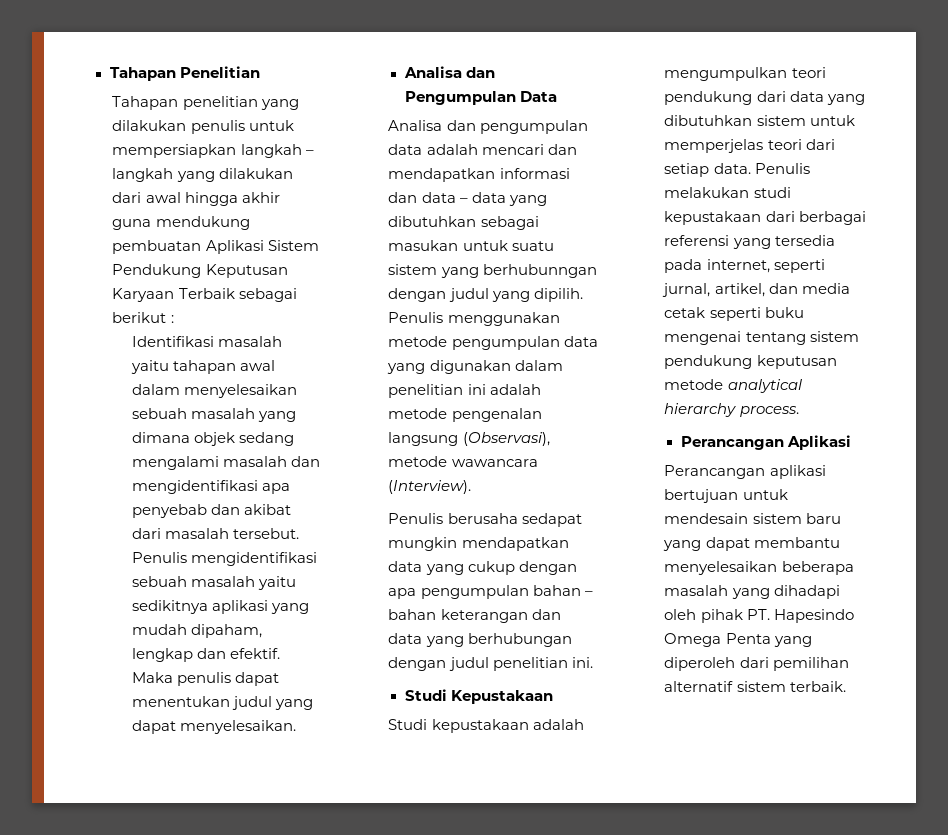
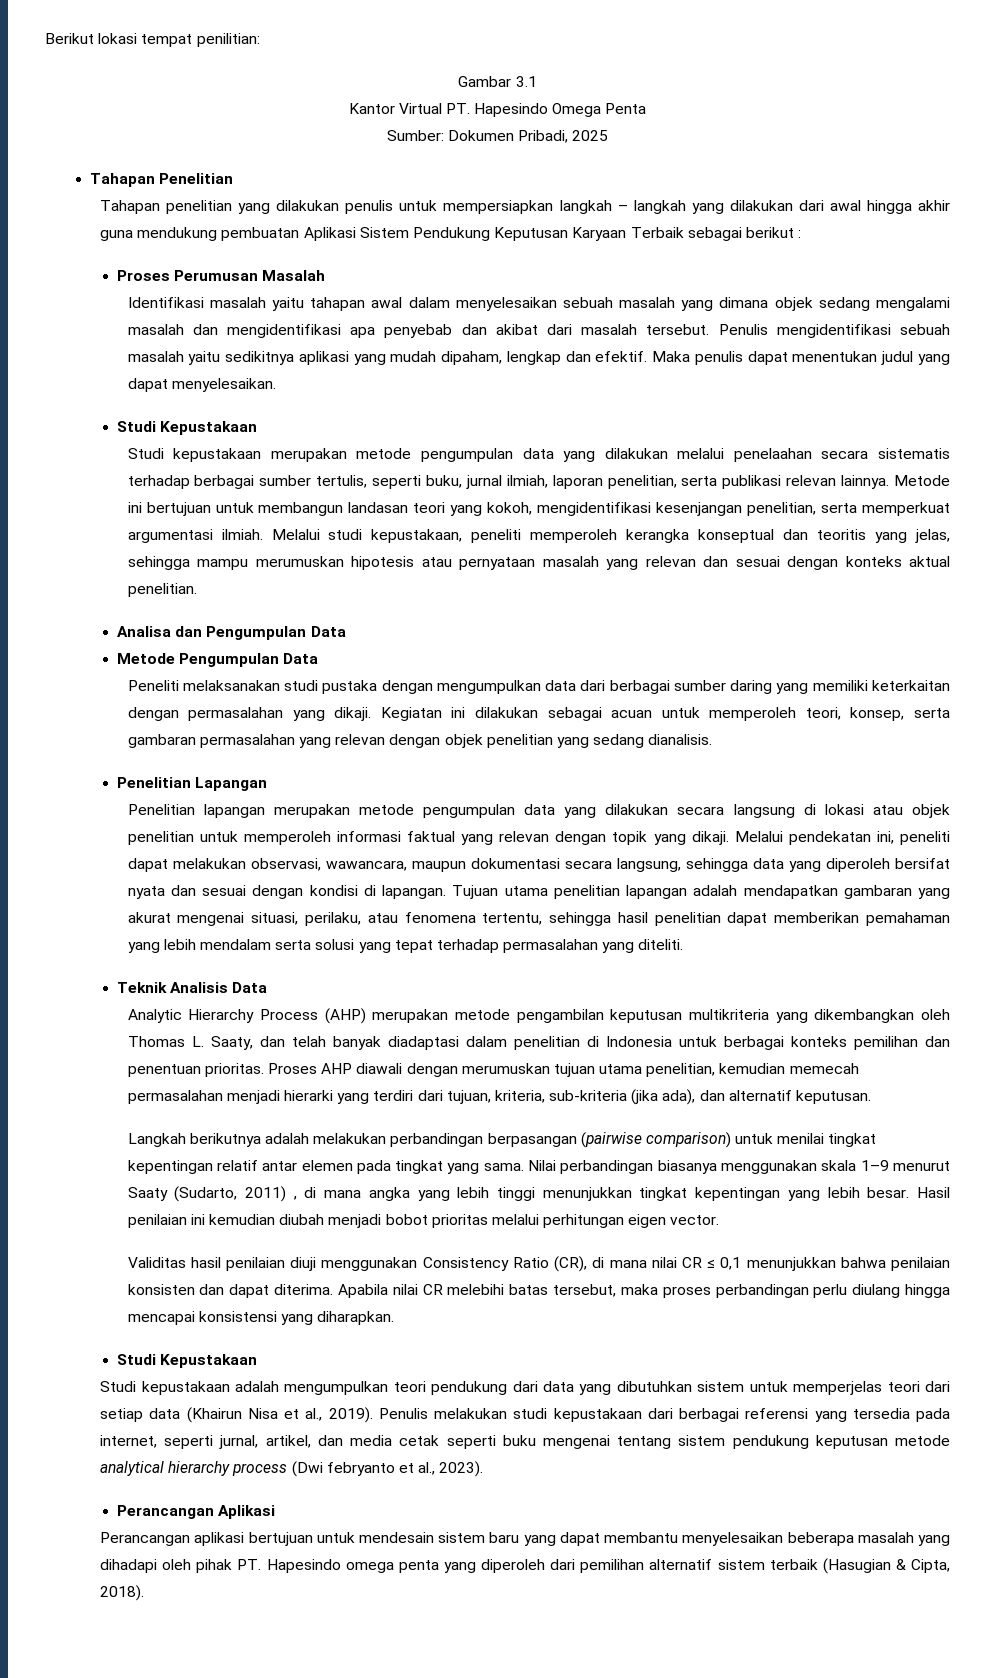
(109, 74) none -> [45,33,260,47] [458,76,537,87] [348,103,647,117] [386,130,609,143] Berikut lokasi tempat penilitian: // Gambar 3.1 // Kantor Virtual PT. Hapesindo Omega Penta // Sumber: Dokumen Pribadi, 2025 //
(174, 319) none -> [117,270,326,281] // Proses Perumusan Masalah
[403,66,496,78] [404,91,558,105] [388,120,588,134] [388,144,577,155] [388,168,570,182] [388,192,547,206] [388,216,539,230] [388,240,554,251] [388,264,597,278] [388,288,583,302] [388,312,560,326] [388,336,598,350] [387,360,563,374] [388,384,541,398] [388,408,542,422] [388,432,550,446] [388,456,538,467] [388,480,472,494] [388,513,582,527] [388,537,569,551] [388,561,577,575] [388,585,593,599] [388,609,561,623] [388,633,572,647] [388,657,593,671] Analisa dan Pengumpulan Data // Analisa dan pengumpulan data adalah mencari dan mendapatkan informasi dan data – data yang dibutuhkan sebagai masukan untuk suatu sistem yang berhubunngan dengan judul yang dipilih. Penulis menggunakan metode pengumpulan data yang digunakan dalam penelitian ini adalah metode pengenalan langsung (Observasi), metode wawancara (Interview). // Penulis berusaha sedapat mungkin mendapatkan data yang cukup dengan apa pengumpulan bahan – bahan keterangan dan data yang berhubungan dengan judul penelitian ini. -> [117,421,258,435] [127,448,950,462] [127,475,950,489] [127,502,950,516] [127,529,951,543] [127,556,951,570] [127,583,197,597] [117,626,346,640] [117,653,319,667] [127,680,950,694] [127,707,950,721] [127,734,713,748] [117,777,268,791] [127,804,951,818] [127,831,951,845] [127,858,950,872] [127,885,950,899] [127,912,950,926] [127,939,684,953] [117,982,268,993] [127,1008,950,1024] [127,1036,951,1050] [127,1063,859,1077] [127,1089,872,1105] [127,1132,877,1148] [127,1160,950,1174] [127,1186,950,1202] [127,1214,720,1228] [127,1256,950,1272] [127,1284,950,1298] [127,1311,395,1325] Studi Kepustakaan // Studi kepustakaan merupakan metode pengumpulan data yang dilakukan melalui penelaahan secara sistematis terhadap berbagai sumber tertulis, seperti buku, jurnal ilmiah, laporan penelitian, serta publikasi relevan lainnya. Metode ini bertujuan untuk membangun landasan teori yang kokoh, mengidentifikasi kesenjangan penelitian, serta memperkuat argumentasi ilmiah. Melalui studi kepustakaan, peneliti memperoleh kerangka konseptual dan teoritis yang jelas, sehingga mampu merumuskan hipotesis atau pernyataan masalah yang relevan dan sesuai dengan konteks aktual penelitian. // Analisa dan Pengumpulan Data // Metode Pengumpulan Data // Peneliti melaksanakan studi pustaka dengan mengumpulkan data dari berbagai sumber daring yang memiliki keterkaitan dengan permasalahan yang dikaji. Kegiatan ini dilakukan sebagai acuan untuk memperoleh teori, konsep, serta gambaran permasalahan yang relevan dengan objek penelitian yang sedang dianalisis. // Penelitian Lapangan // Penelitian lapangan merupakan metode pengumpulan data yang dilakukan secara langsung di lokasi atau objek penelitian untuk memperoleh informasi faktual yang relevan dengan topik yang dikaji. Melalui pendekatan ini, peneliti dapat melakukan observasi, wawancara, maupun dokumentasi secara langsung, sehingga data yang diperoleh bersifat nyata dan sesuai dengan kondisi di lapangan. Tujuan utama penelitian lapangan adalah mendapatkan gambaran yang akurat mengenai situasi, perilaku, atau fenomena tertentu, sehingga hasil penelitian dapat memberikan pemahaman yang lebih mendalam serta solusi yang tepat terhadap permasalahan yang diteliti. // Teknik Analisis Data // Analytic Hierarchy Process (AHP) merupakan metode pengambilan keputusan multikriteria yang dikembangkan oleh Thomas L. Saaty, dan telah banyak diadaptasi dalam penelitian di Indonesia untuk berbagai konteks pemilihan dan penentuan prioritas. Proses AHP diawali dengan merumuskan tujuan utama penelitian, kemudian memecah permasalahan menjadi hierarki yang terdiri dari tujuan, kriteria, sub-kriteria (jika ada), dan alternatif keputusan. // Langkah berikutnya adalah melakukan perbandingan berpasangan (pairwise comparison) untuk menilai tingkat kepentingan relatif antar elemen pada tingkat yang sama. Nilai perbandingan biasanya menggunakan skala 1–9 menurut Saaty (Sudarto, 2011) , di mana angka yang lebih tinggi menunjukkan tingkat kepentingan yang lebih besar. Hasil penilaian ini kemudian diubah menjadi bobot prioritas melalui perhitungan eigen vector. // Validitas hasil penilaian diuji menggunakan Consistency Ratio (CR), di mana nilai CR ≤ 0,1 menunjukkan bahwa penilaian konsisten dan dapat diterima. Apabila nilai CR melebihi batas tersebut, maka proses perbandingan perlu diulang hingga mencapai konsistensi yang diharapkan.
[713,163,751,174] data. -> [149,1407,373,1423] data (Khairun Nisa et al., 2019).
[739,406,799,417] process. -> [232,1461,484,1477] process (Dwi febryanto et al., 2023).
[664,633,771,647] Omega Penta -> [345,1560,439,1573] omega penta
[789,681,846,692] terbaik. -> [769,1558,950,1574] [100,1585,145,1601] terbaik (Hasugian & Cipta, 2018).

